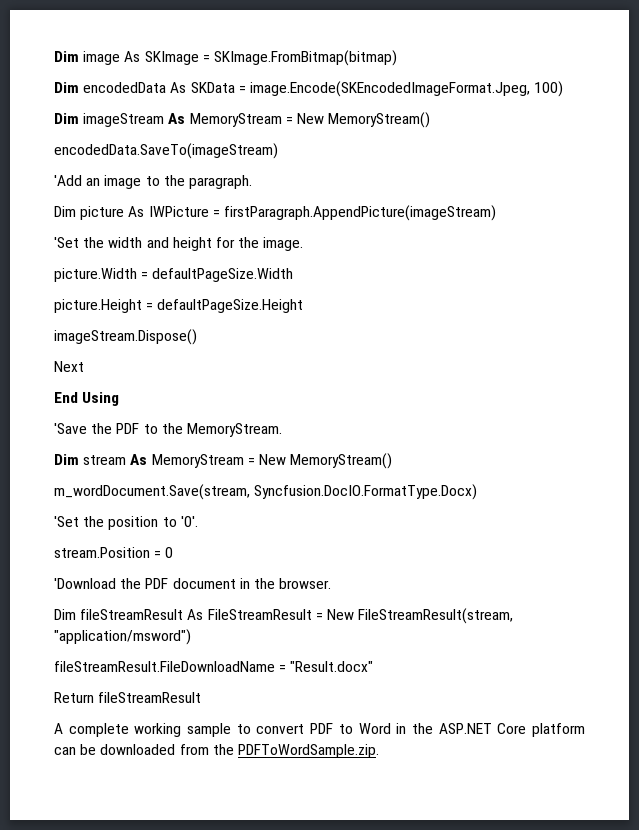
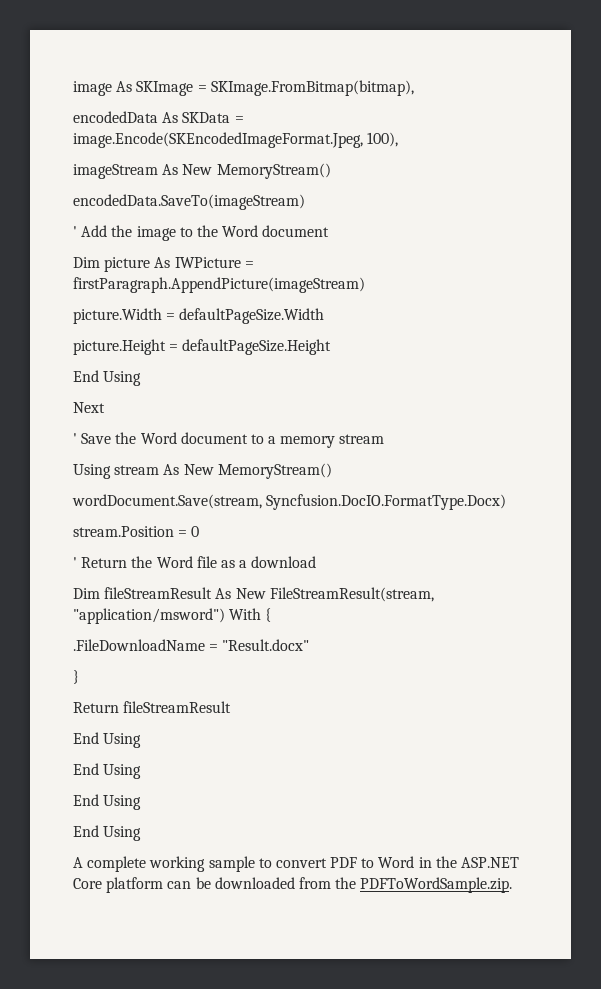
[54,51,79,62] Dim -> (73, 88) none
[213,50,397,66] [54,82,79,93] SKImage.FromBitmap(bitmap) // Dim -> [210,80,414,96] SKImage.FromBitmap(bitmap), //
[534,81,564,97] [54,113,293,127] 100) // Dim imageStream As MemoryStream = -> [367,132,399,147] [73,164,179,179] 100), // imageStream As
[54,175,101,186] 'Add an -> [73,225,133,237] ' Add the
[188,175,252,189] paragraph. -> [222,225,330,237] Word document
[54,237,304,251] // 'Set the width and height for the image. -> (365, 285) none
[54,329,197,345] imageStream.Dispose() -> [73,370,142,386] End Using
[54,392,120,406] [54,423,282,437] [54,453,393,469] [54,484,250,500] End Using // 'Save the PDF to the MemoryStream. // Dim stream As MemoryStream = New MemoryStream() // m_wordDocument.Save(stream, -> [73,432,385,448] [73,463,332,479] [72,494,262,509] ' Save the Word document to a memory stream // Using stream As New MemoryStream() // wordDocument.Save(stream,
[54,516,198,530] [54,547,174,558] [54,578,332,589] 'Set the position to '0'. // stream.Position = 0 // 'Download the PDF document in the browser. -> [73,526,200,537] [73,556,317,568] stream.Position = 0 // ' Return the Word file as a download
[207,609,323,620] FileStreamResult = -> (232, 593) none
[54,661,275,672] // fileStreamResult.FileDownloadName -> [229,608,272,622] [73,639,205,651] With { // .FileDownloadName
(374, 666) none -> [73,670,79,684] // }
(202, 697) none -> [73,732,142,748] [73,763,142,779] [73,794,142,810] [73,825,142,841] // End Using // End Using // End Using // End Using

